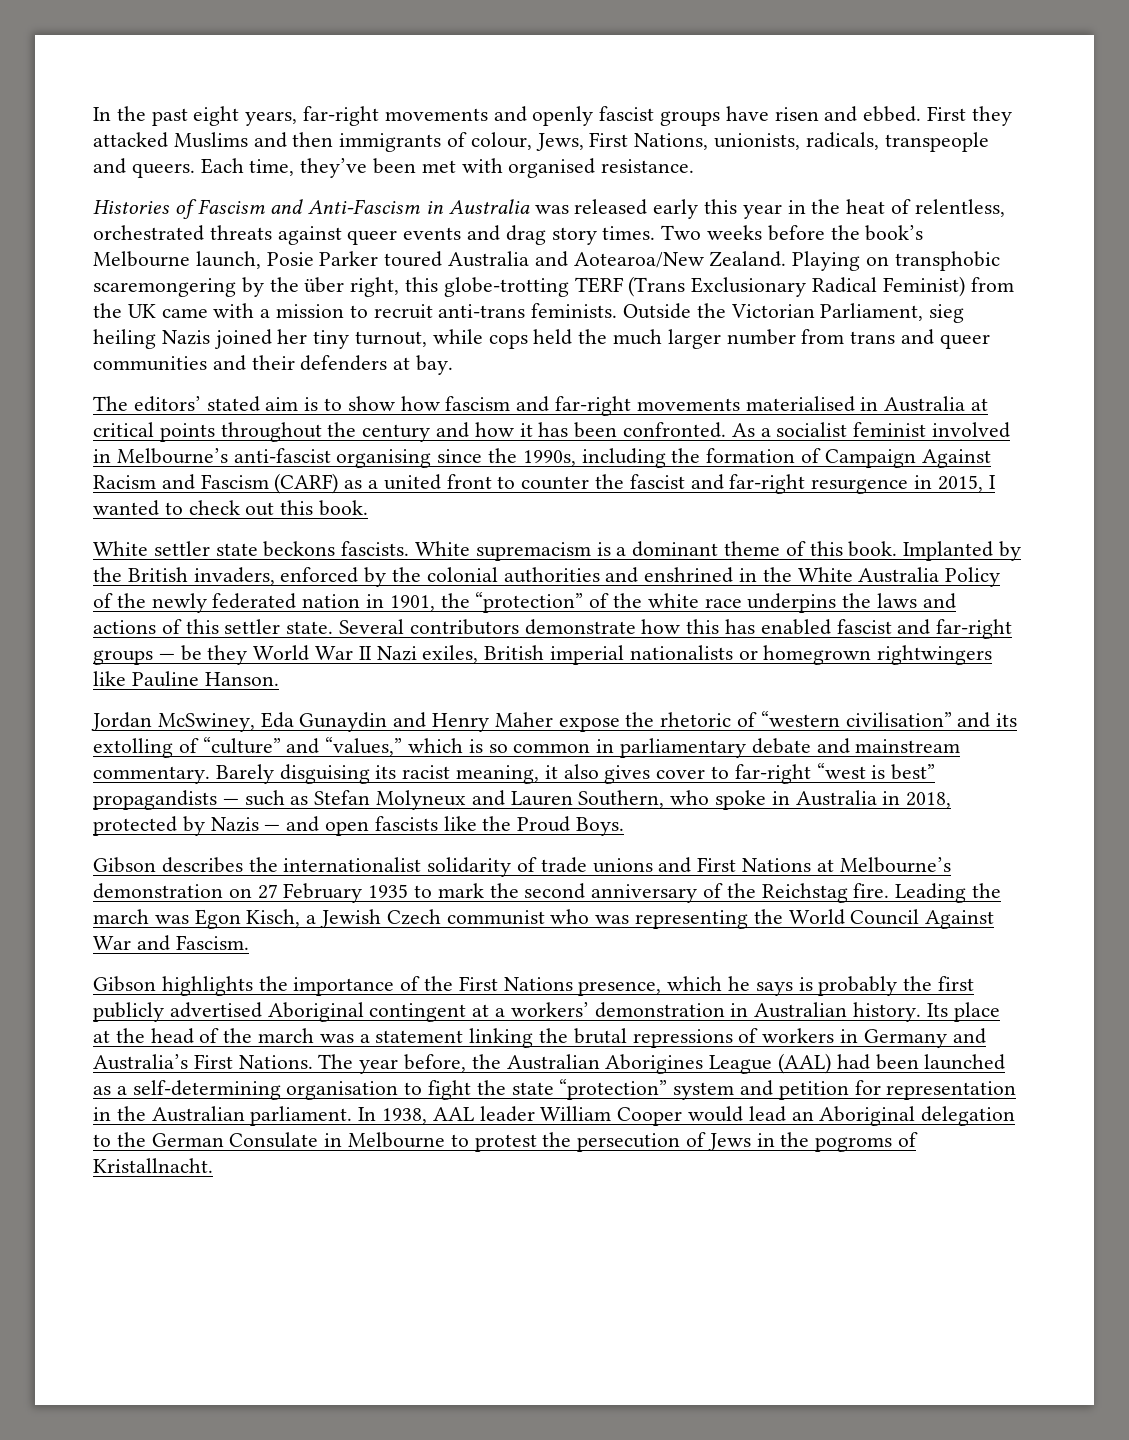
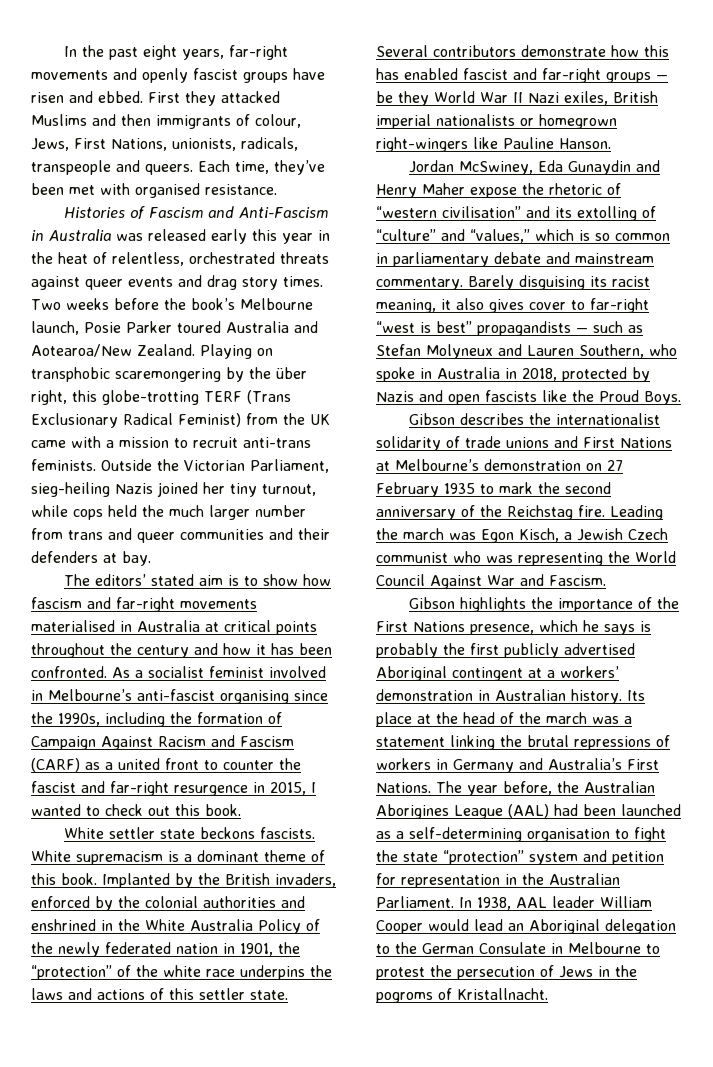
[929,304,965,323] [93,329,156,349] sieg heiling -> [31,482,110,497] sieg-heiling
[877,645,993,665] rightwingers -> [376,137,468,152] right-wingers
[264,824,281,831] — -> (414, 396) none
[250,1106,353,1126] parliament. -> [376,896,454,908] Parliament.

